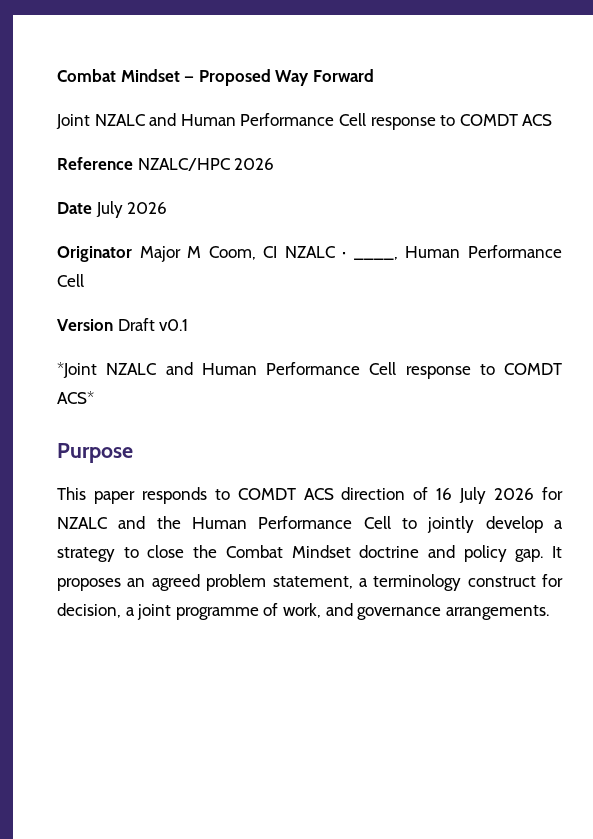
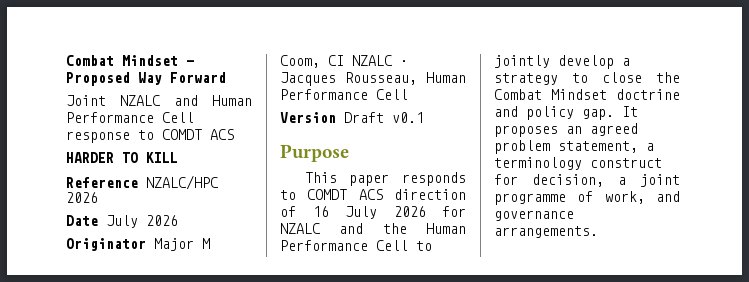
(553, 120) none -> [66,152,178,163] // HARDER TO KILL
[353,257,398,260] ____, -> [280,72,417,86] Jacques Rousseau,
[57,362,562,379] [57,391,94,404] // *Joint NZALC and Human Performance Cell response to COMDT ACS* -> (424, 117) none

